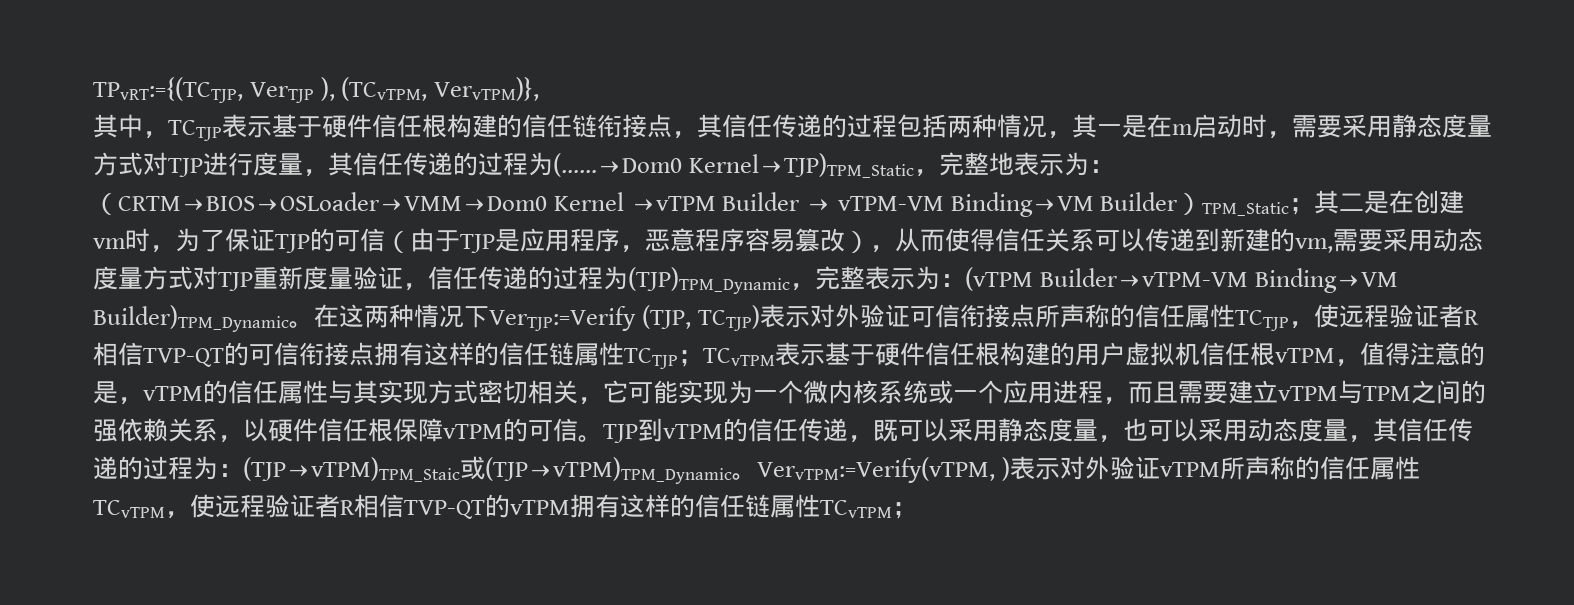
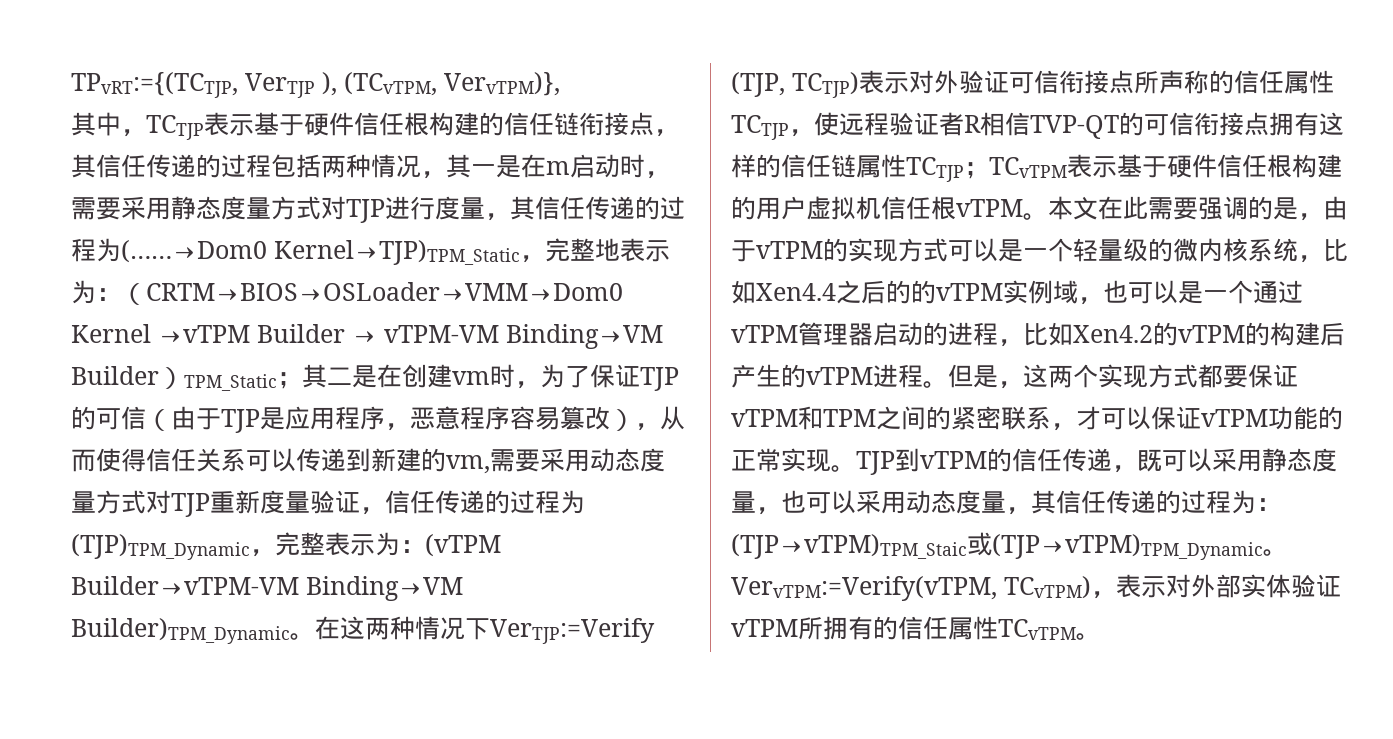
[1335,342,1485,367] [93,380,1486,405] [93,418,578,443] ，值得注意的是，vTPM的信任属性与其实现方式密切相关，它可能实现为一个微内核系统或一个应用进程，而且需要建立vTPM与TPM之间的强依赖关系，以硬件信任根保障vTPM的可信 -> [1023,196,1348,221] [731,238,1348,263] [731,280,1303,305] [731,322,1345,347] [731,364,1298,389] [731,406,1343,431] [731,448,831,472] 。本文在此需要强调的是，由于vTPM的实现方式可以是一个轻量级的微内核系统，比如Xen4.4之后的的vTPM实例域，也可以是一个通过vTPM管理器启动的进程，比如Xen4.2的vTPM的构建后产生的vTPM进程。但是，这两个实现方式都要保证vTPM和TPM之间的紧密联系，才可以保证vTPM功能的正常实现
[1001,456,1110,481] )表示对外 -> [1004,574,1291,599] TCvTPM)，表示对外部实体
[1244,456,1295,480] 声称 -> [823,616,873,640] 拥有
[165,494,917,519] ，使远程验证者R相信TVP-QT的vTPM拥有这样的信任链属性TCvTPM； -> [1076,633,1101,640] 。

